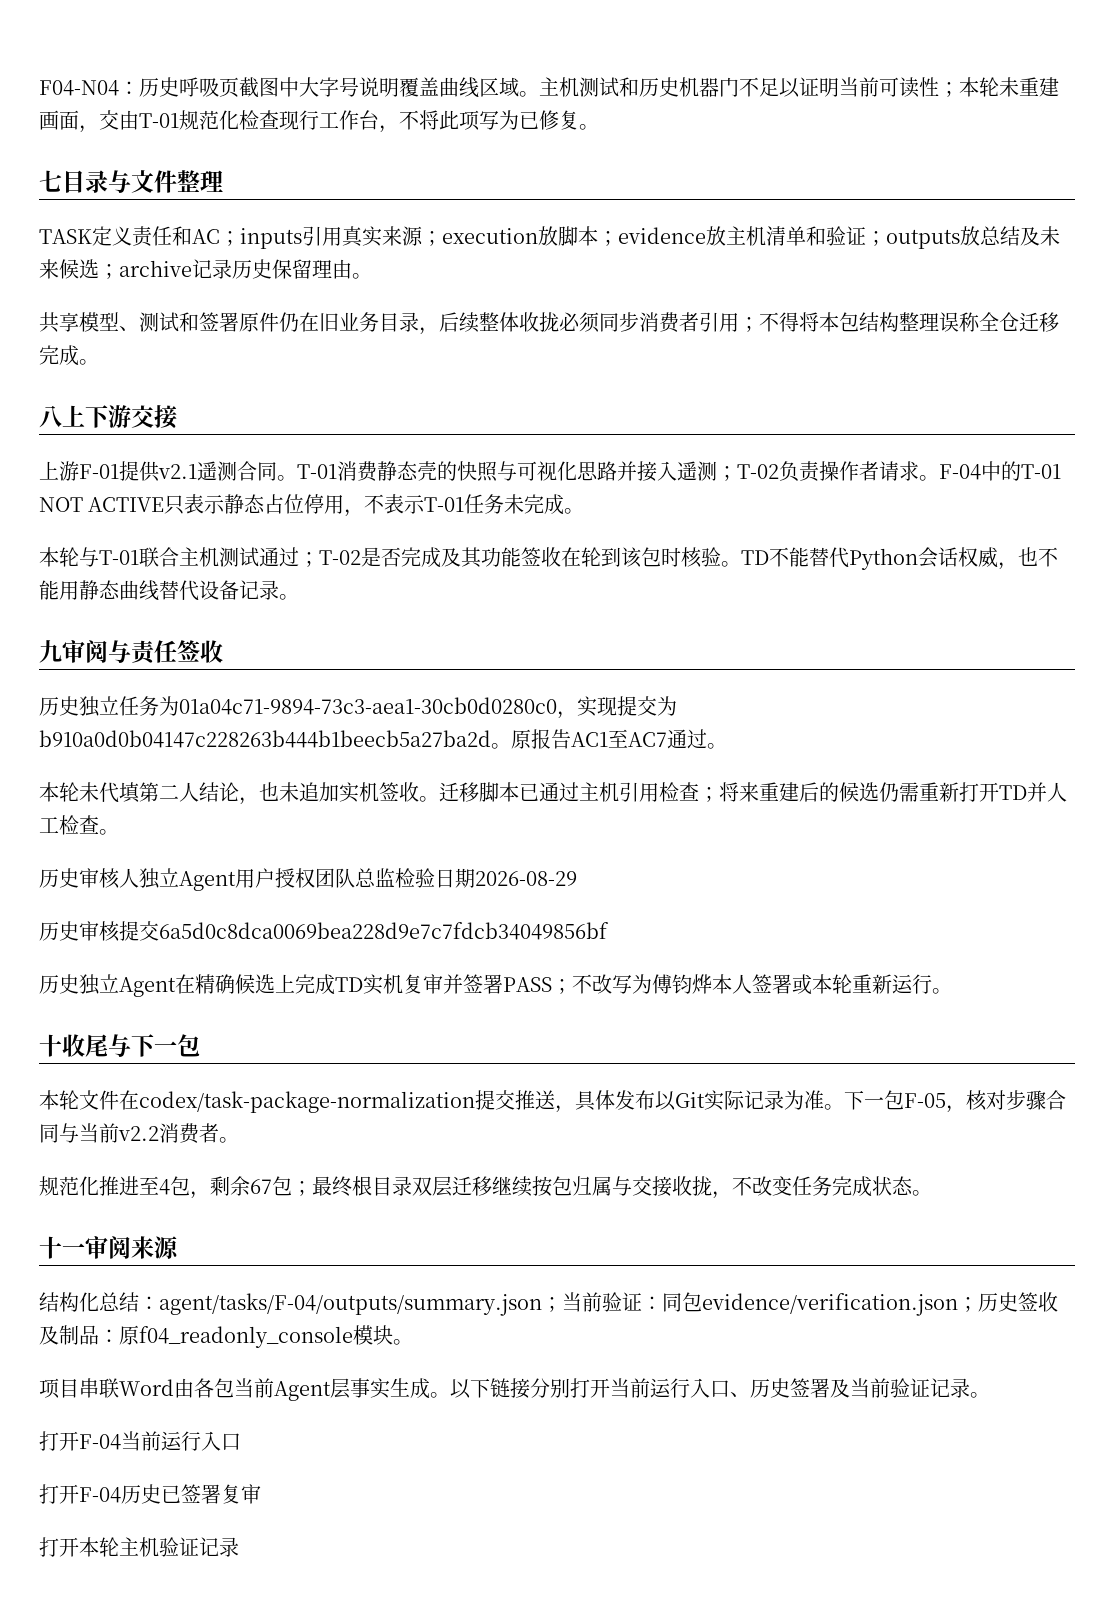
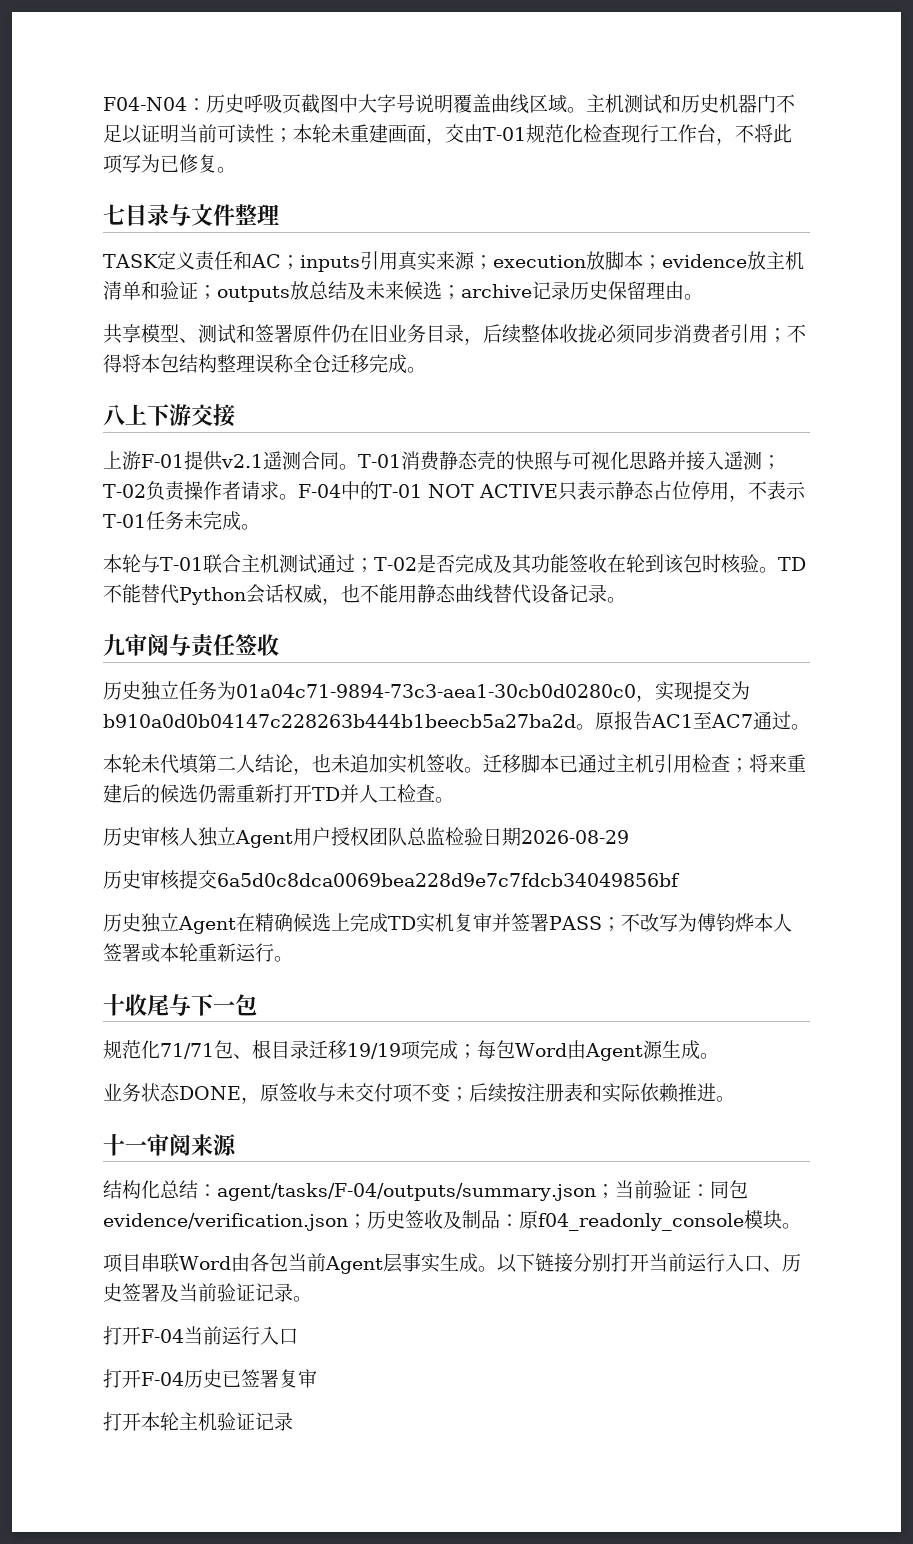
[39,1090,1066,1113] [39,1123,239,1144] [39,1176,913,1199] 本轮文件在codex/task-package-normalization提交推送，具体发布以Git实际记录为准。下一包F-05，核对步骤合同与当前v2.2消费者。 // 规范化推进至4包，剩余67包；最终根目录双层迁移继续按包归属与交接收拢，不改变任务完成状态 -> [103,1040,719,1061] [103,1083,716,1104] 规范化71/71包、根目录迁移19/19项完成；每包Word由Agent源生成。 // 业务状态DONE，原签收与未交付项不变；后续按注册表和实际依赖推进

